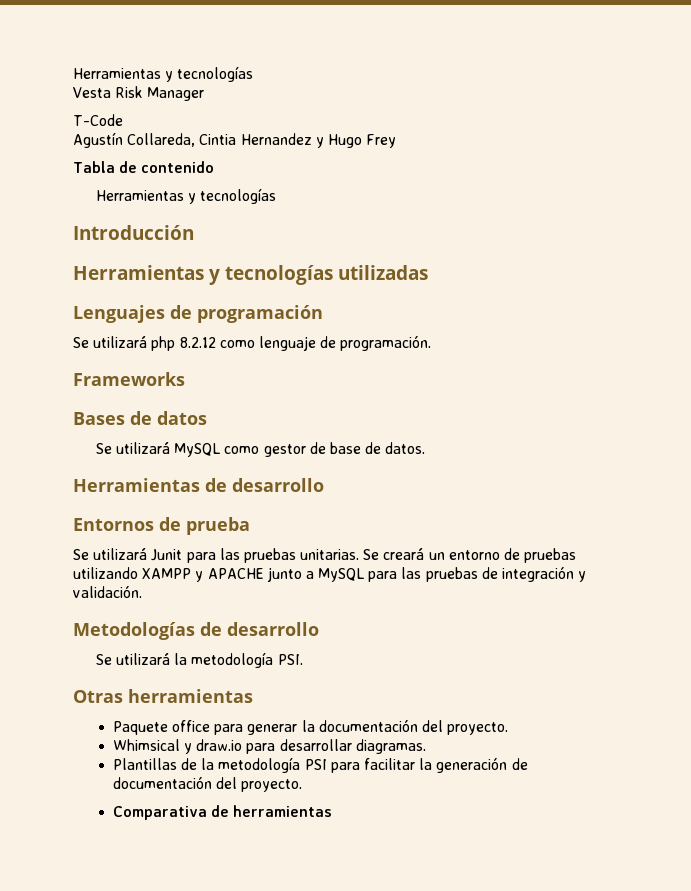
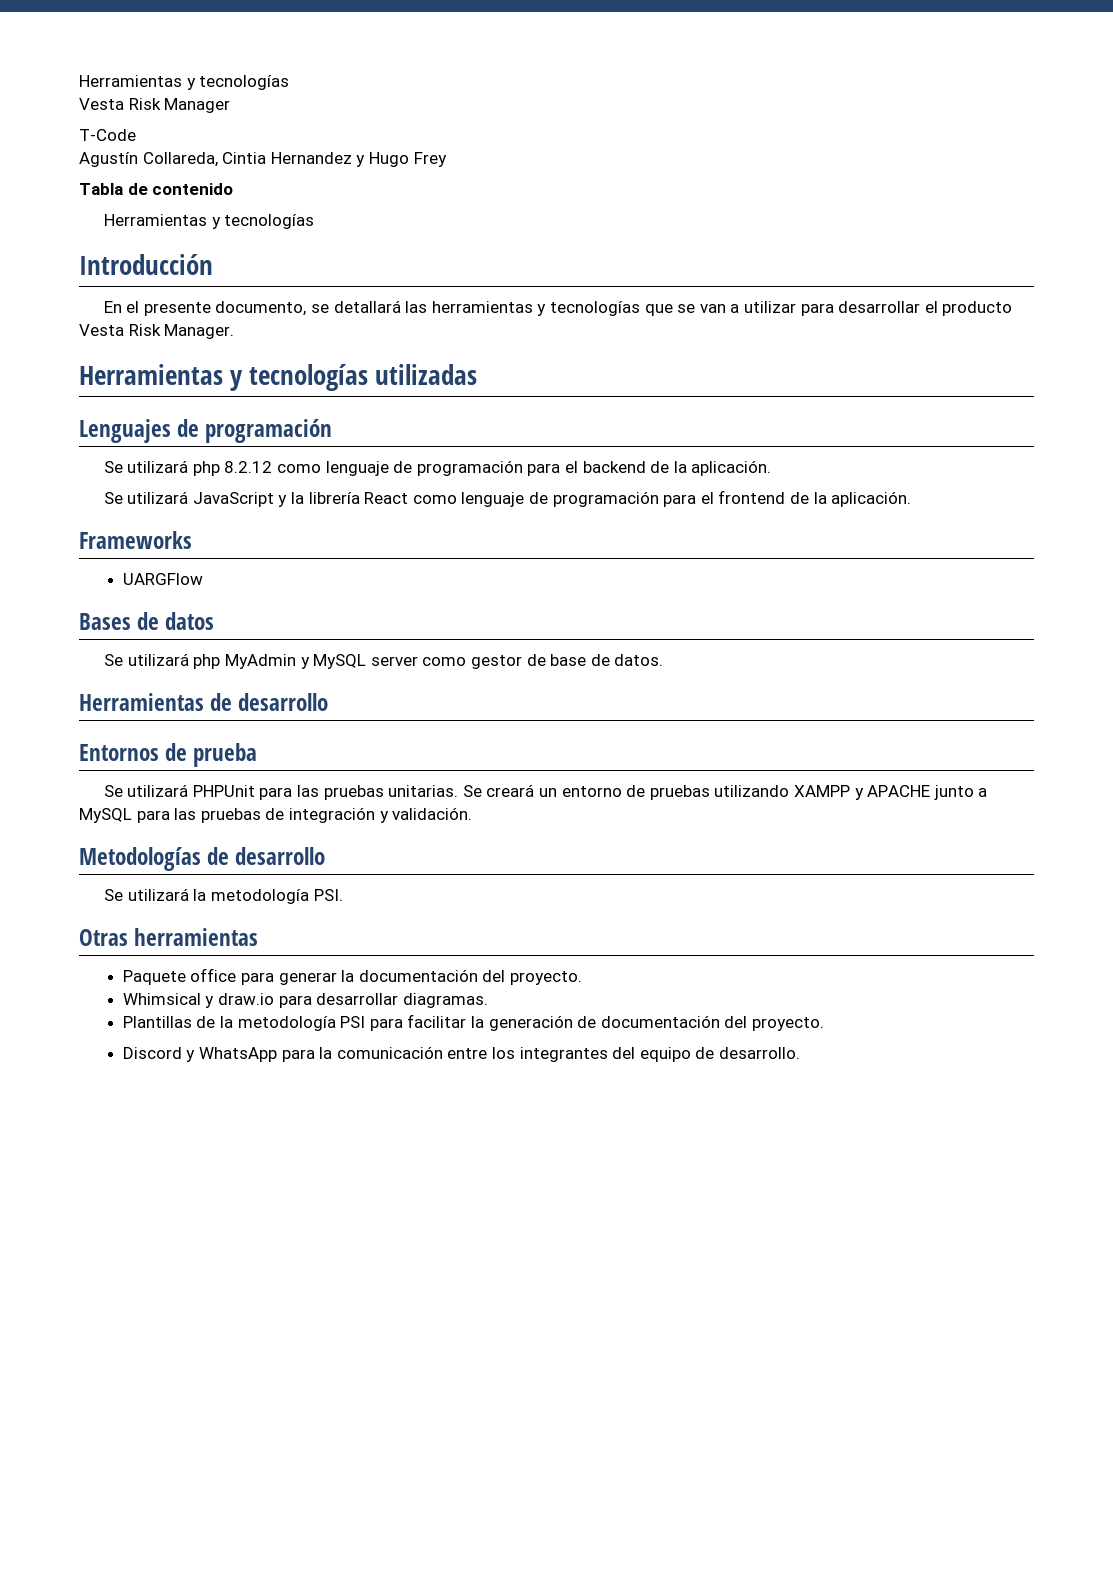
(194, 232) none -> [103,300,1013,316] [79,324,235,339] // En el presente documento, se detallará las herramientas y tecnologías que se van a utilizar para desarrollar el producto Vesta Risk Manager.
[340,335,432,351] programación. -> [416,460,772,476] [103,490,912,507] programación para el backend de la aplicación. // Se utilizará JavaScript y la librería React como lenguaje de programación para el frontend de la aplicación.
(185, 379) none -> [122,573,203,585] // UARGFlow
[174,443,221,457] MySQL -> [193,654,418,669] php MyAdmin y MySQL server
[151,549,183,561] Junit -> [192,785,255,797] PHPUnit
[112,805,333,820] Comparativa de herramientas -> [122,1046,800,1062] Discord y WhatsApp para la comunicación entre los integrantes del equipo de desarrollo.

